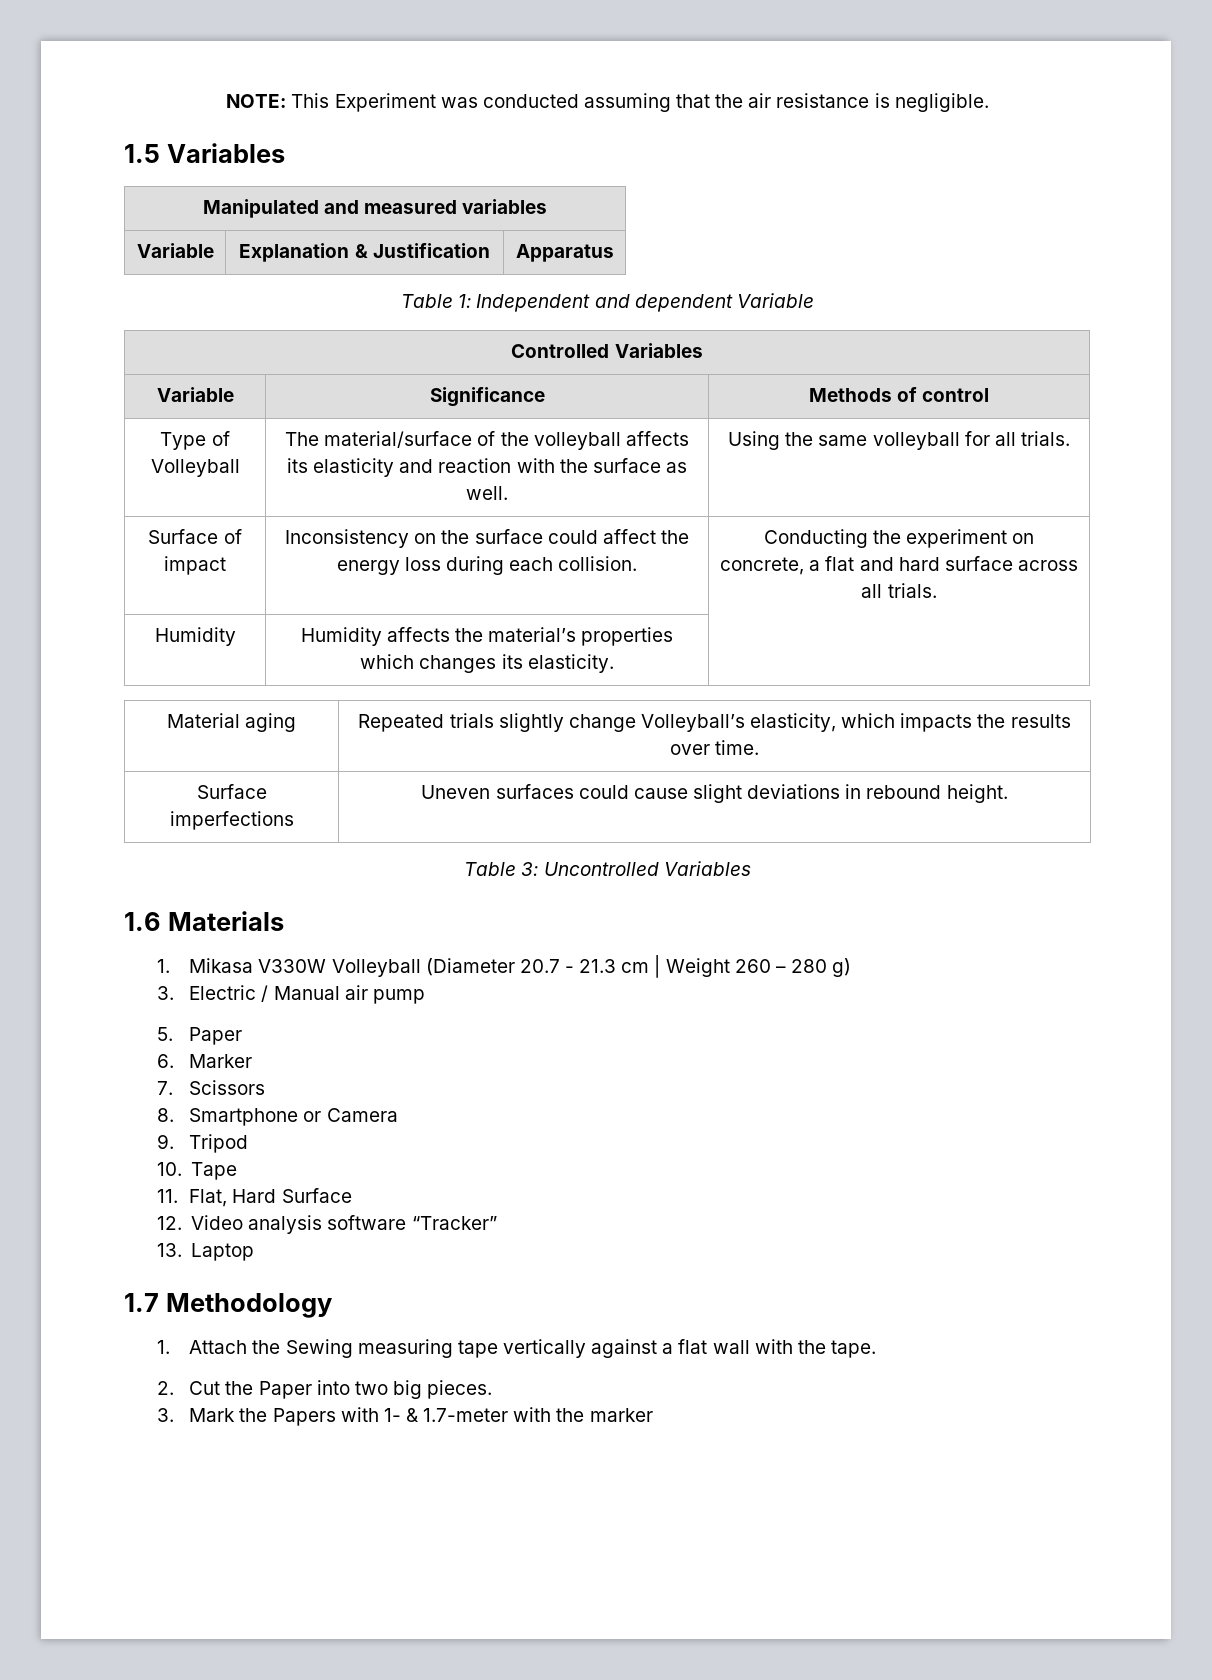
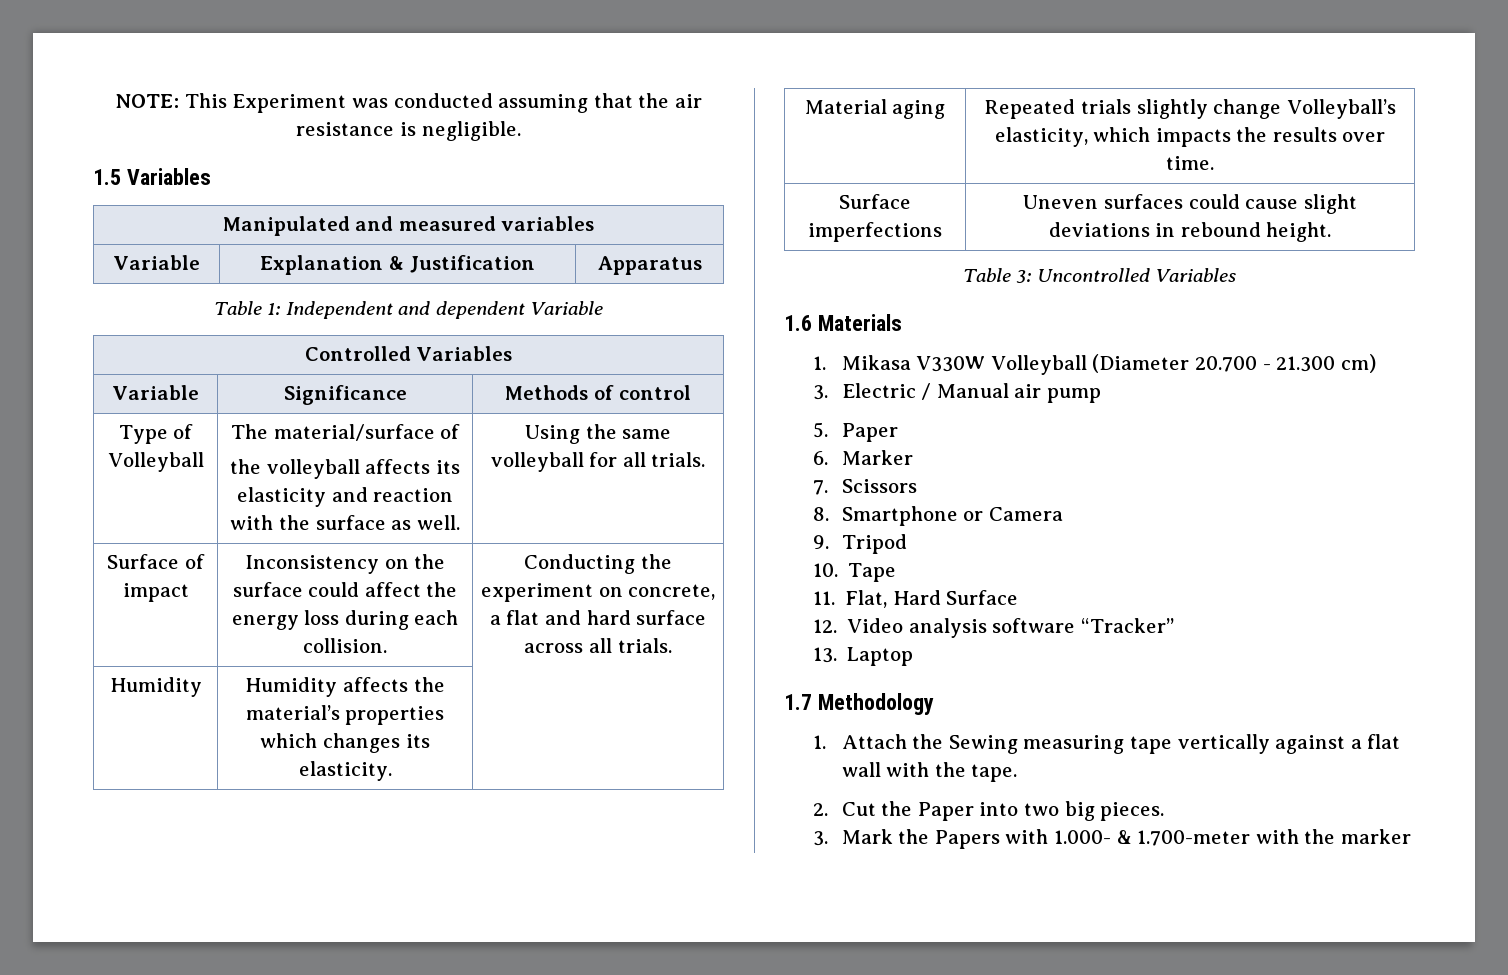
(496, 438) none -> (461, 431) //
[519,955,852,978] 20.7 - 21.3 cm | Weight 260 – 280 g) -> [1195,354,1376,373] 20.700 - 21.300 cm)
[383,1408,509,1422] 1- & 1.7-meter -> [1054,830,1251,846] 1.000- & 1.700-meter

